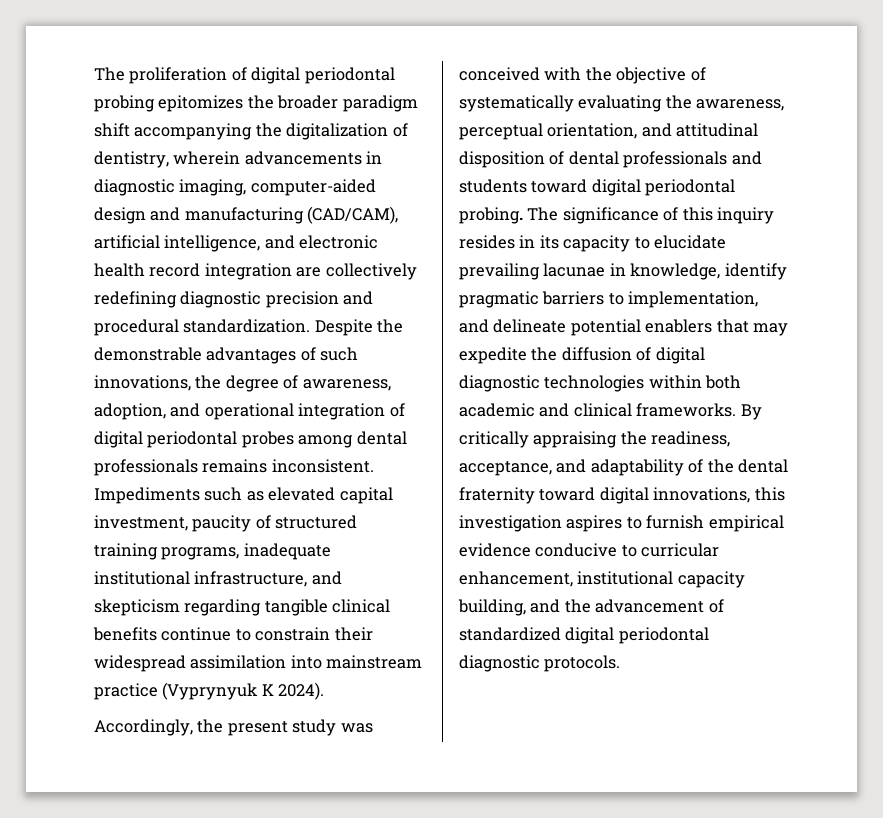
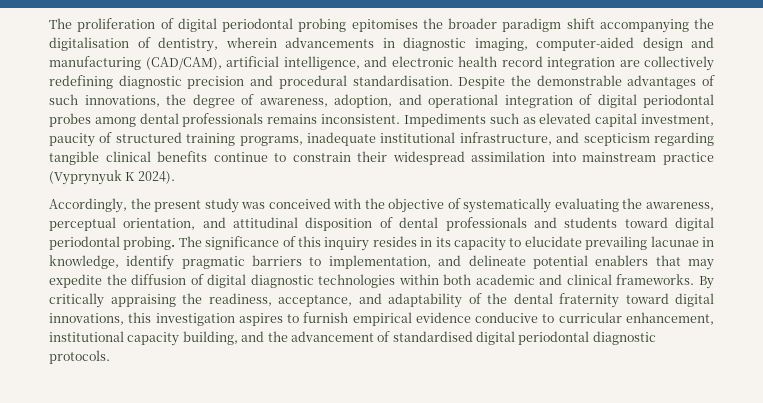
[158,95,244,112] epitomizes -> [351,19,418,32] epitomises
[286,123,389,140] digitalization -> [49,37,129,51] digitalisation
[183,319,311,333] standardization. -> [352,75,453,86] standardisation.
[94,599,180,616] skepticism -> [583,133,650,146] scepticism
[459,627,561,641] standardized -> [392,331,473,342] standardised

